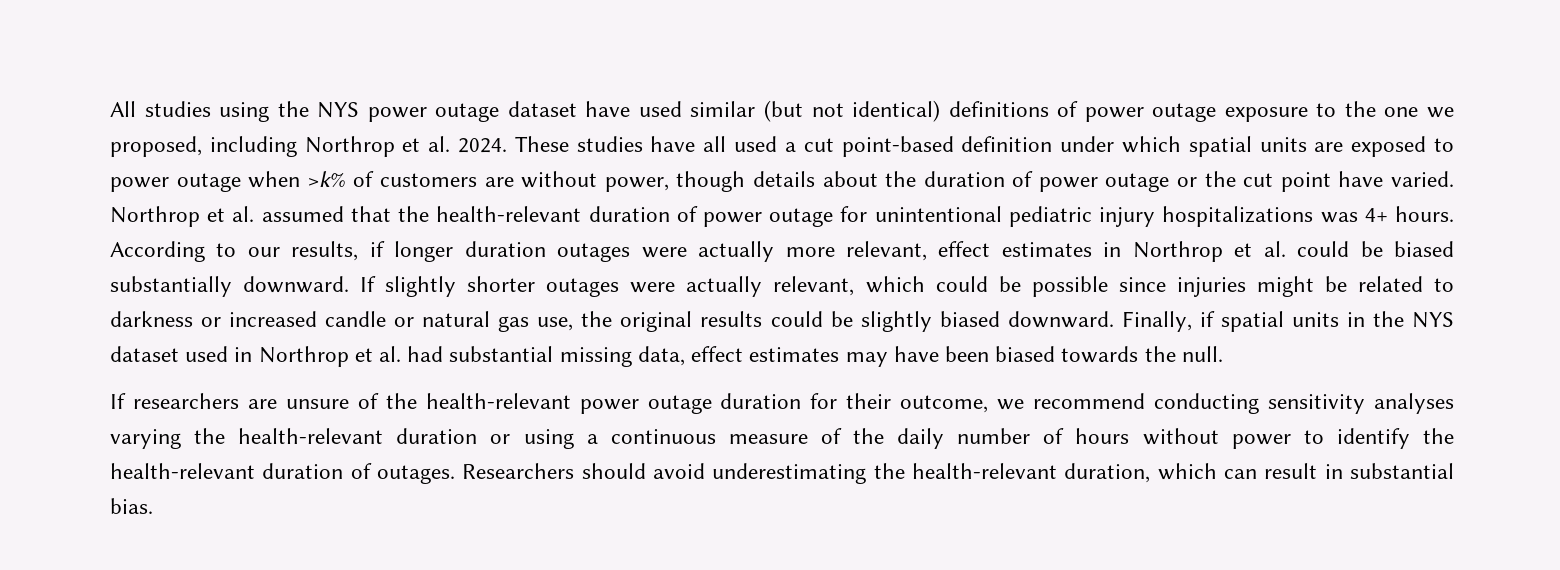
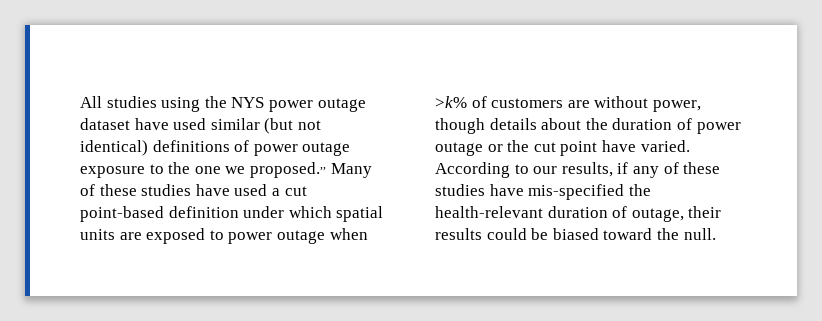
[110,136,727,157] proposed, including Northrop et al. 2024. These studies have all -> [249,162,372,178] [80,184,230,196] proposed.,, Many of these studies have
[110,206,1454,227] Northrop et al. assumed that the health-relevant duration of power outage for unintentional pediatric injury hospitalizations was 4+ hours. -> (690, 146) none
[394,241,1455,262] [110,276,1455,297] [110,311,1454,332] [110,346,1223,367] [110,393,1454,414] [110,428,1454,449] [110,463,1454,484] [110,498,153,514] longer duration outages were actually more relevant, effect estimates in Northrop et al. could be biased substantially downward. If slightly shorter outages were actually relevant, which could be possible since injuries might be related to darkness or increased candle or natural gas use, the original results could be slightly biased downward. Finally, if spatial units in the NYS dataset used in Northrop et al. had substantial missing data, effect estimates may have been biased towards the null. // If researchers are unsure of the health-relevant power outage duration for their outcome, we recommend conducting sensitivity analyses varying the health-relevant duration or using a continuous measure of the daily number of hours without power to identify the health-relevant duration of outages. Researchers should avoid underestimating the health-relevant duration, which can result in substantial bias. -> [632,162,721,178] [435,184,651,200] [435,206,722,222] [435,228,716,240] any of these studies have mis-specified the health-relevant duration of outage, their results could be biased toward the null.

